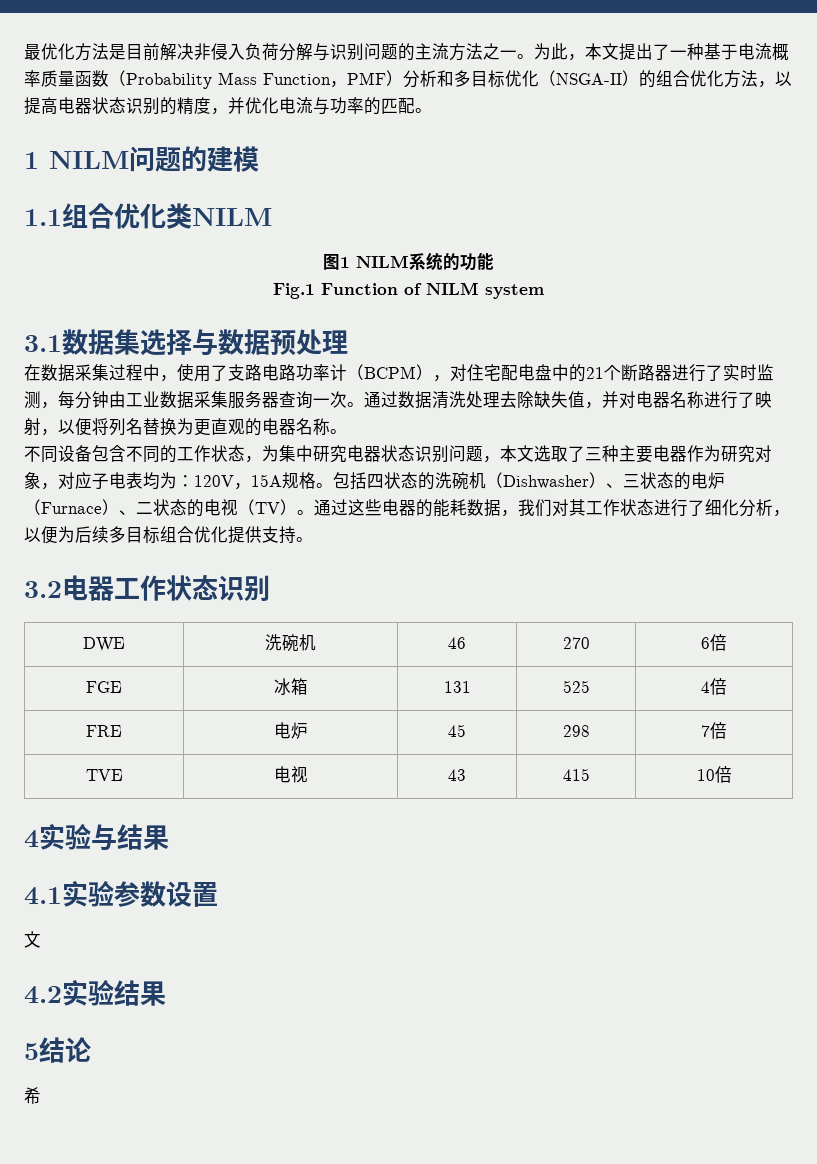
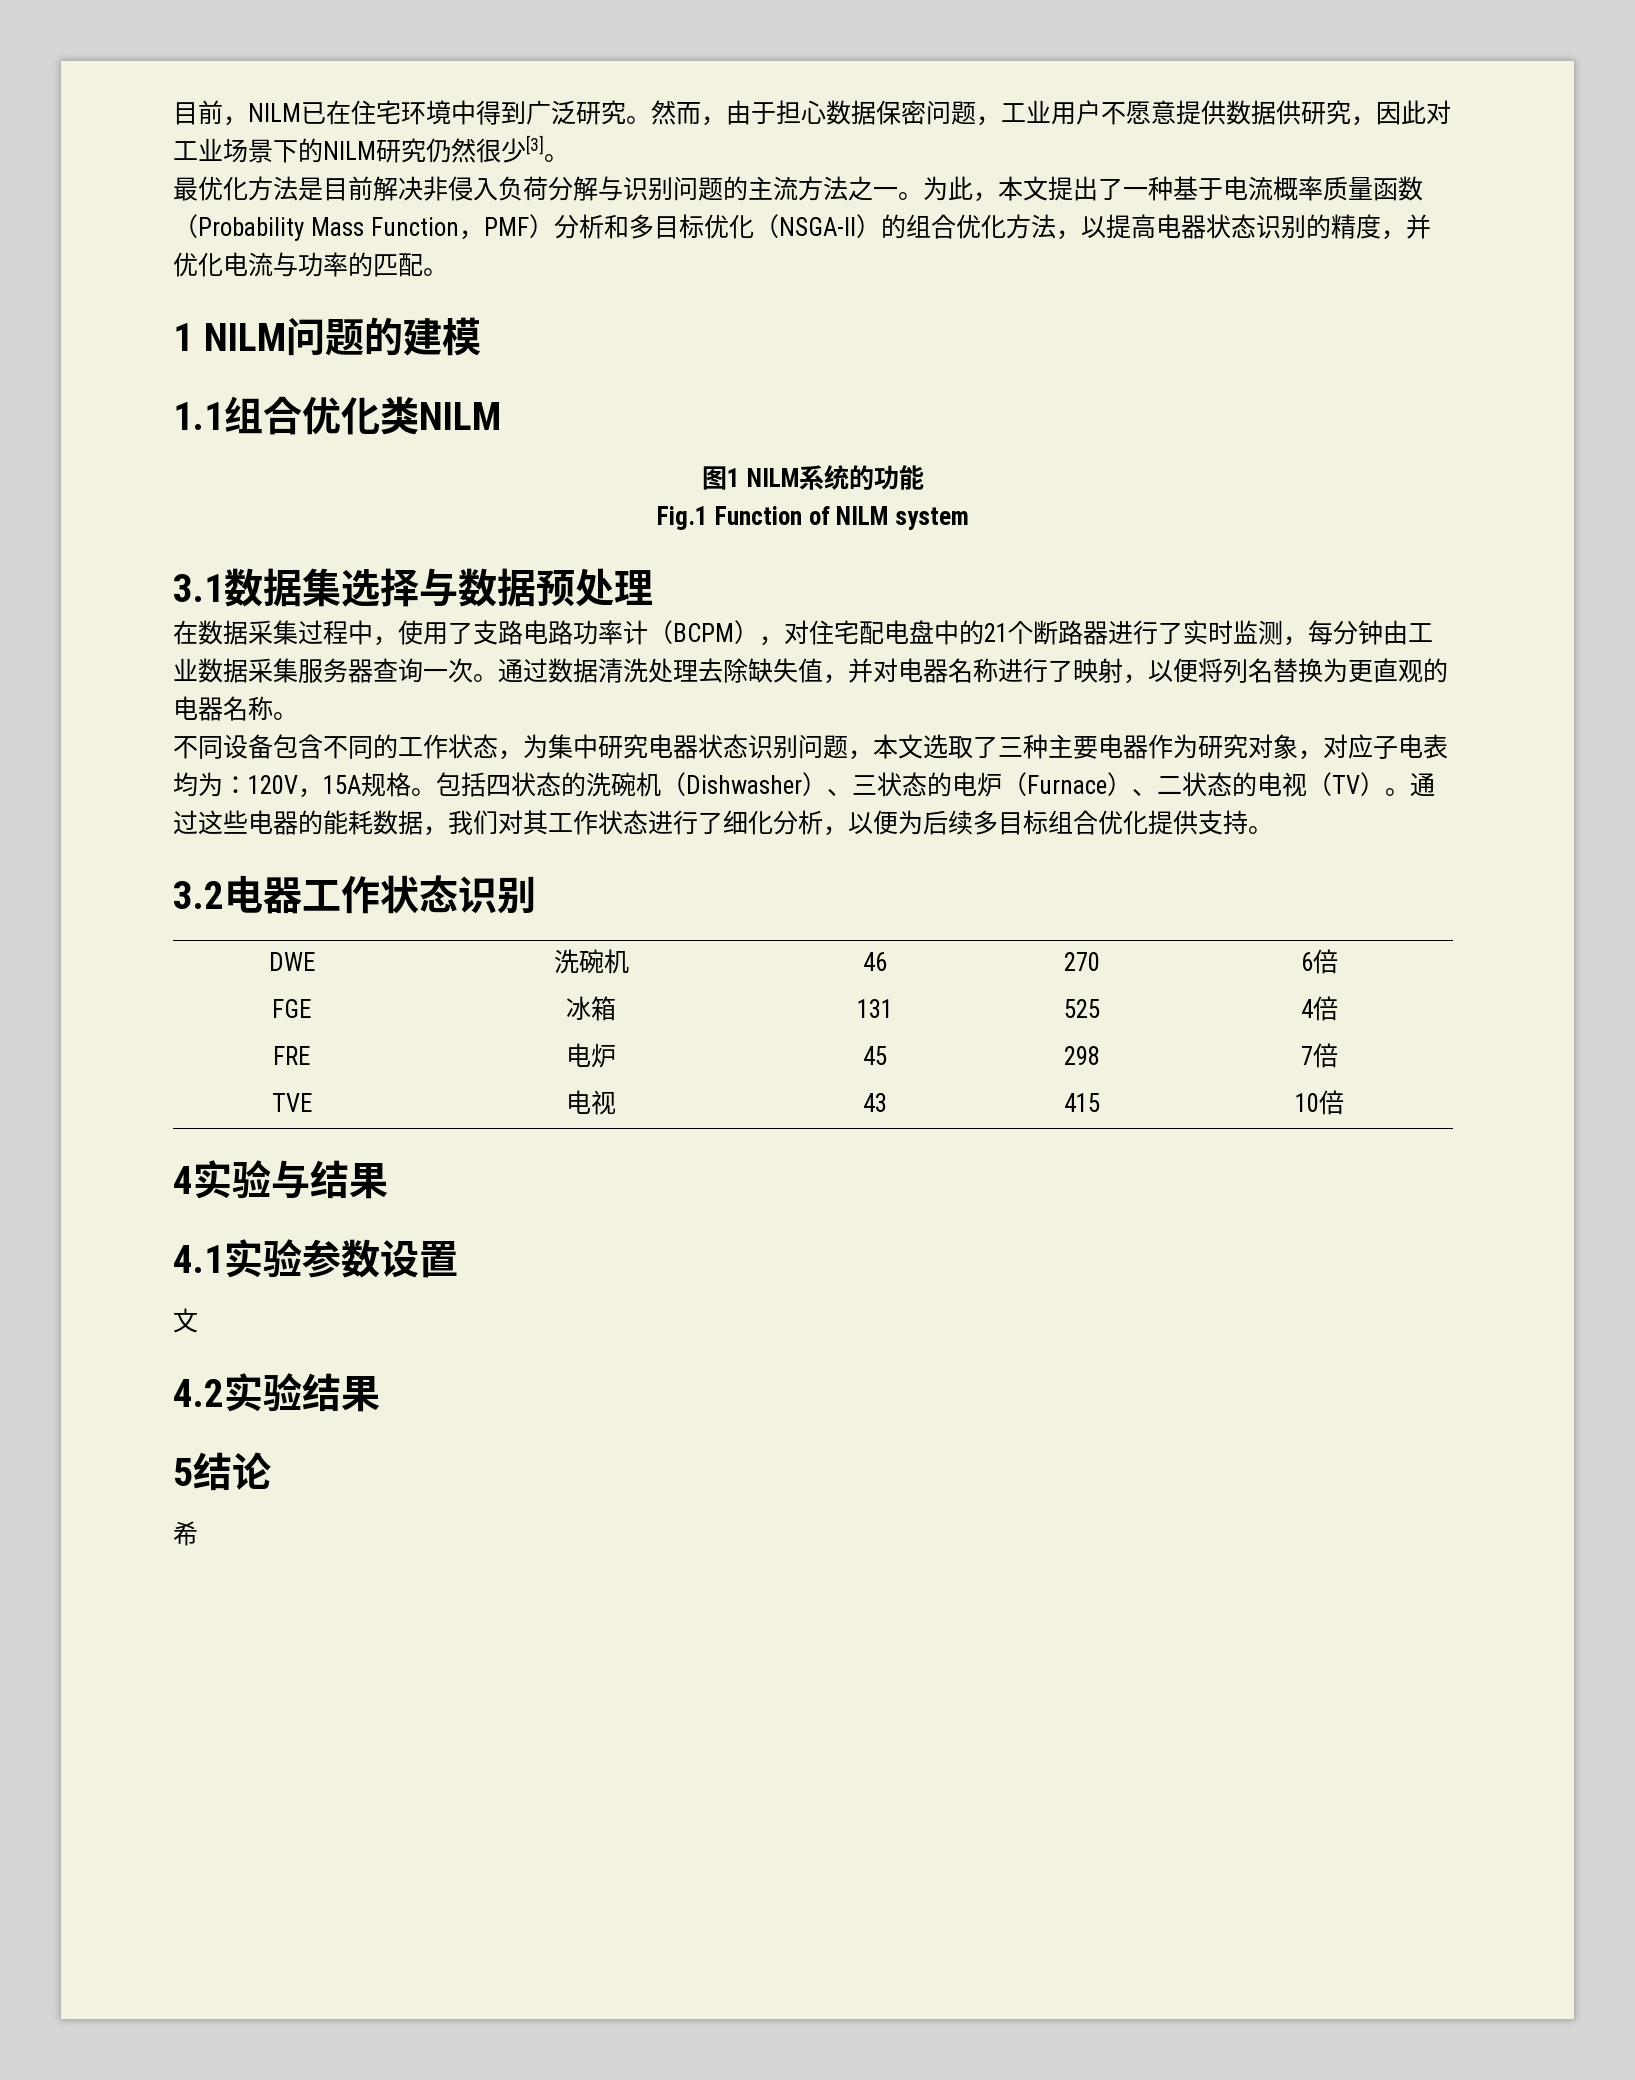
(24, 52) none -> [173,100,1451,126] [173,135,569,163] 目前，NILM已在住宅环境中得到广泛研究。然而，由于担心数据保密问题，工业用户不愿意提供数据供研究，因此对工业场景下的NILM研究仍然很少[3]。 //

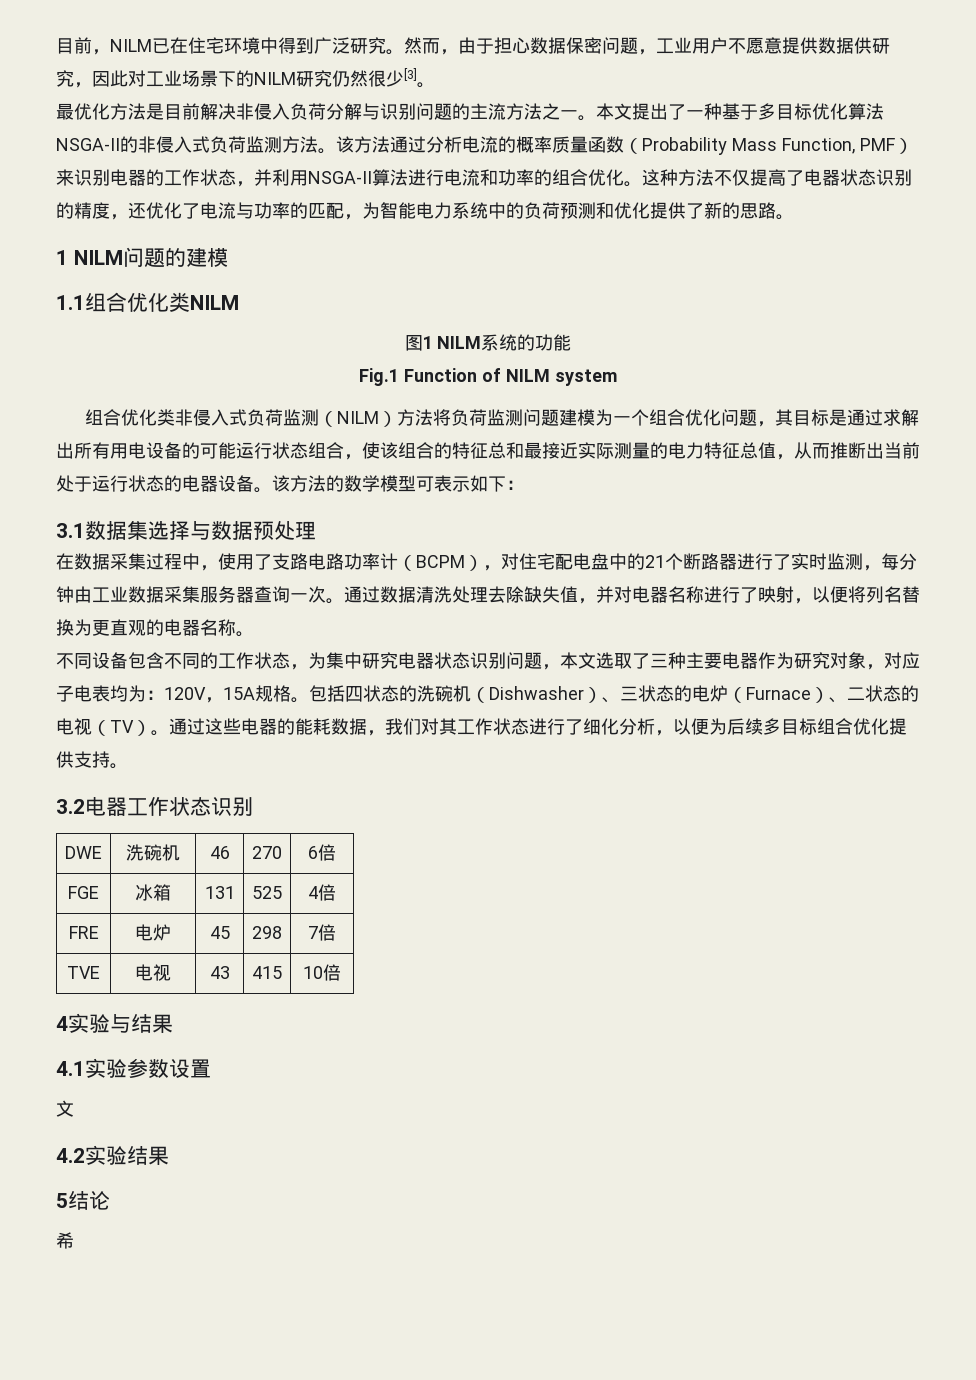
[923,176,998,202] 为此， -> (596, 118) none
[1223,176,1273,201] 电流 -> [758,103,884,120] [56,136,516,154] 多目标优化算法NSGA-II的非侵入式负荷监测方法。该方法通过分析电流的
[370,214,1156,240] Function，PMF）分析和多目标优化（NSGA-II）的组合优化方法，以提高 -> [781,138,913,154] [56,169,804,187] Function, PMF）来识别电器的工作状态，并利用NSGA-II算法进行电流和功率的组合优化。这种方法不仅提高了
[1405,214,1431,239] [173,252,223,277] 并优化 -> [128,202,200,219] 还优化了
(423, 265) none -> [344,202,776,220] ，为智能电力系统中的负荷预测和优化提供了新的思路
(969, 518) none -> [85,409,920,427] [56,442,920,460] [56,475,524,493] // 组合优化类非侵入式负荷监测（NILM）方法将负荷监测问题建模为一个组合优化问题，其目标是通过求解出所有用电设备的可能运行状态组合，使该组合的特征总和最接近实际测量的电力特征总值，从而推断出当前处于运行状态的电器设备。该方法的数学模型可表示如下：

